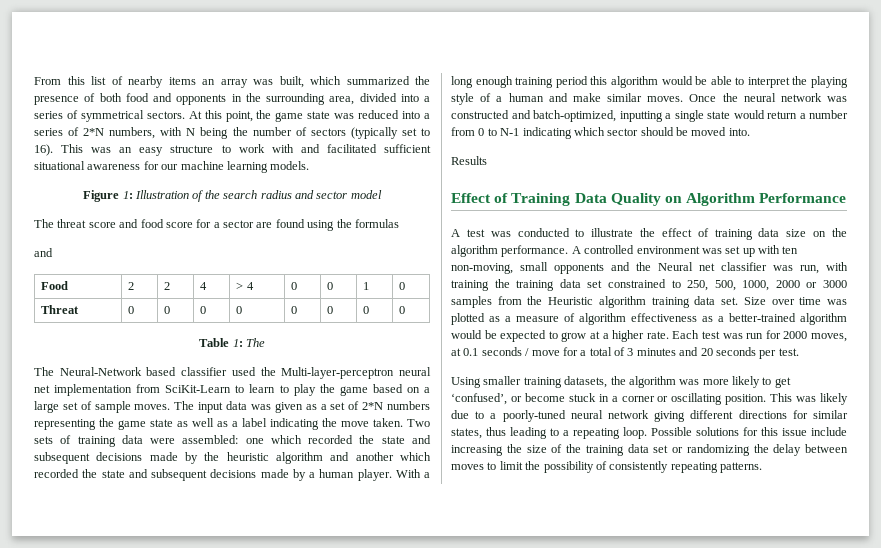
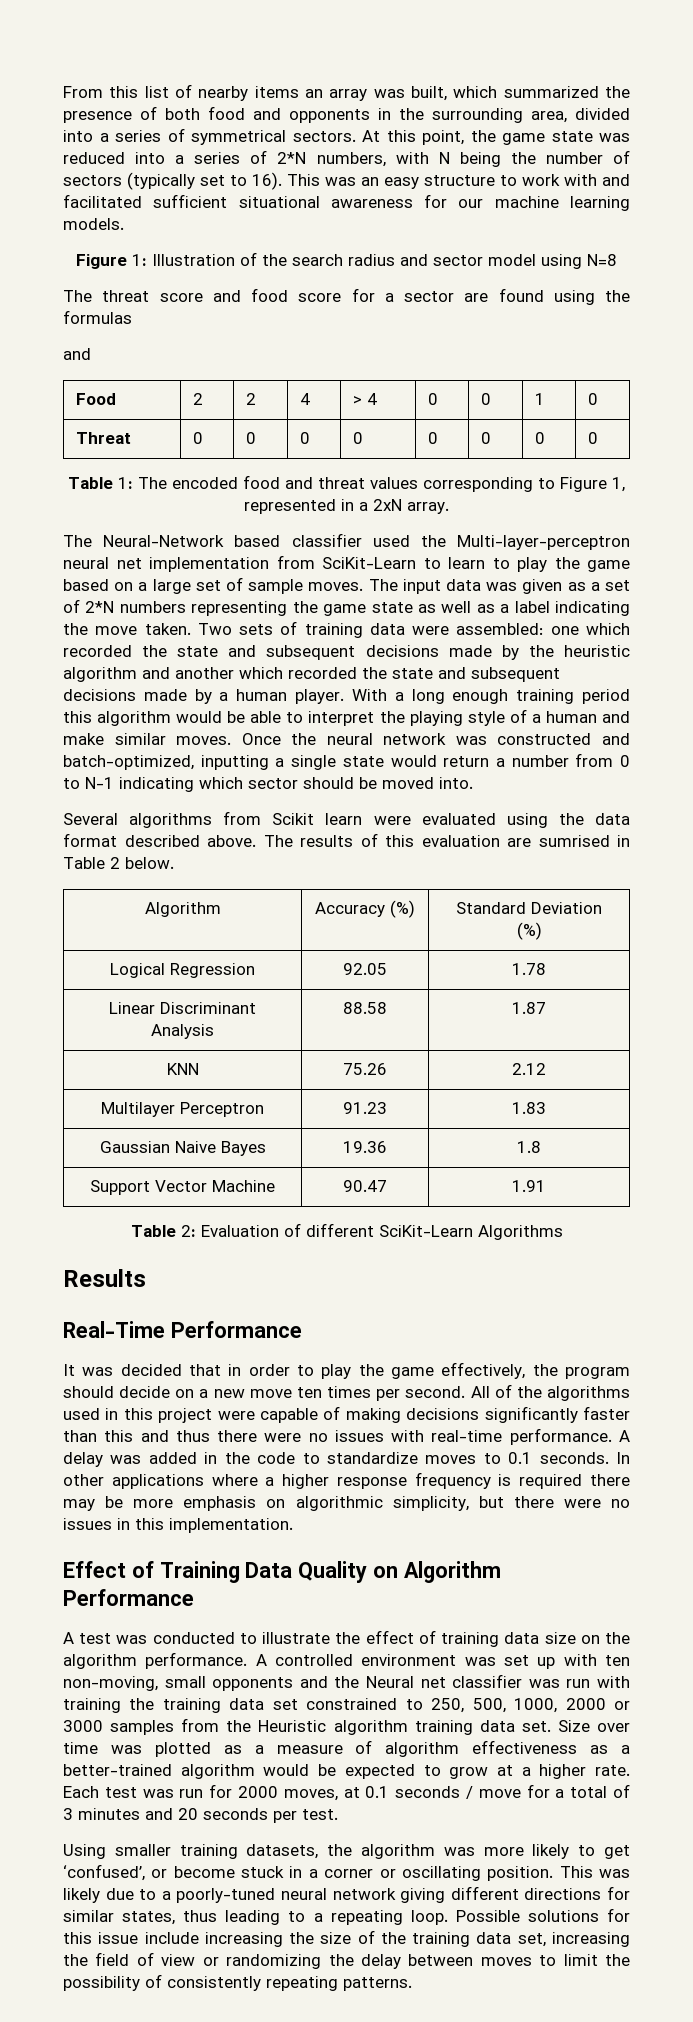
(382, 194) none -> [541,254,617,269] using N=8
(265, 342) none -> [172,475,625,492] [244,499,449,514] encoded food and threat values corresponding to Figure 1, represented in a 2xN array.
[451,156,487,165] Results -> [63,811,630,828] [63,833,630,847] [63,857,174,869] [144,902,221,917] [315,900,415,918] [456,902,602,914] [516,922,542,940] [110,963,255,978] [343,963,387,975] [512,963,546,975] [109,1002,256,1014] [151,1024,214,1039] [343,1002,387,1014] [512,1002,546,1014] [166,1063,199,1075] [343,1063,387,1075] [512,1063,546,1075] [101,1102,264,1117] [343,1102,387,1114] [512,1102,546,1114] [99,1141,266,1156] [343,1141,387,1153] [517,1141,541,1153] [90,1180,275,1195] [343,1180,387,1192] [512,1180,546,1192] [130,1223,563,1240] [63,1269,146,1287] [63,1321,302,1338] [63,1362,630,1379] [63,1384,630,1401] [63,1406,630,1423] [63,1428,630,1445] [63,1452,630,1467] [63,1472,630,1489] [63,1496,631,1511] [63,1518,293,1533] Several algorithms from Scikit learn were evaluated using the data format described above. The results of this evaluation are sumrised in Table 2 below. // Algorithm | Accuracy (%) | Standard Deviation (%) // Logical Regression | 92.05 | 1.78 // Linear Discriminant Analysis | 88.58 | 1.87 // KNN | 75.26 | 2.12 // Multilayer Perceptron | 91.23 | 1.83 // Gaussian Naive Bayes | 19.36 | 1.8 // Support Vector Machine | 90.47 | 1.91 // Table 2: Evaluation of different SciKit-Learn Algorithms // Results // Real-Time Performance // It was decided that in order to play the game effectively, the program should decide on a new move ten times per second. All of the algorithms used in this project were capable of making decisions significantly faster than this and thus there were no issues with real-time performance. A delay was added in the code to standardize moves to 0.1 seconds. In other applications where a higher response frequency is required there may be more emphasis on algorithmic simplicity, but there were no issues in this implementation.
[800,265,819,274] run, -> [566,1679,591,1688] run
[653,445,669,453] set -> [517,1932,630,1947] [63,1952,196,1966] set, increasing the field of view

